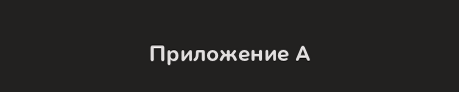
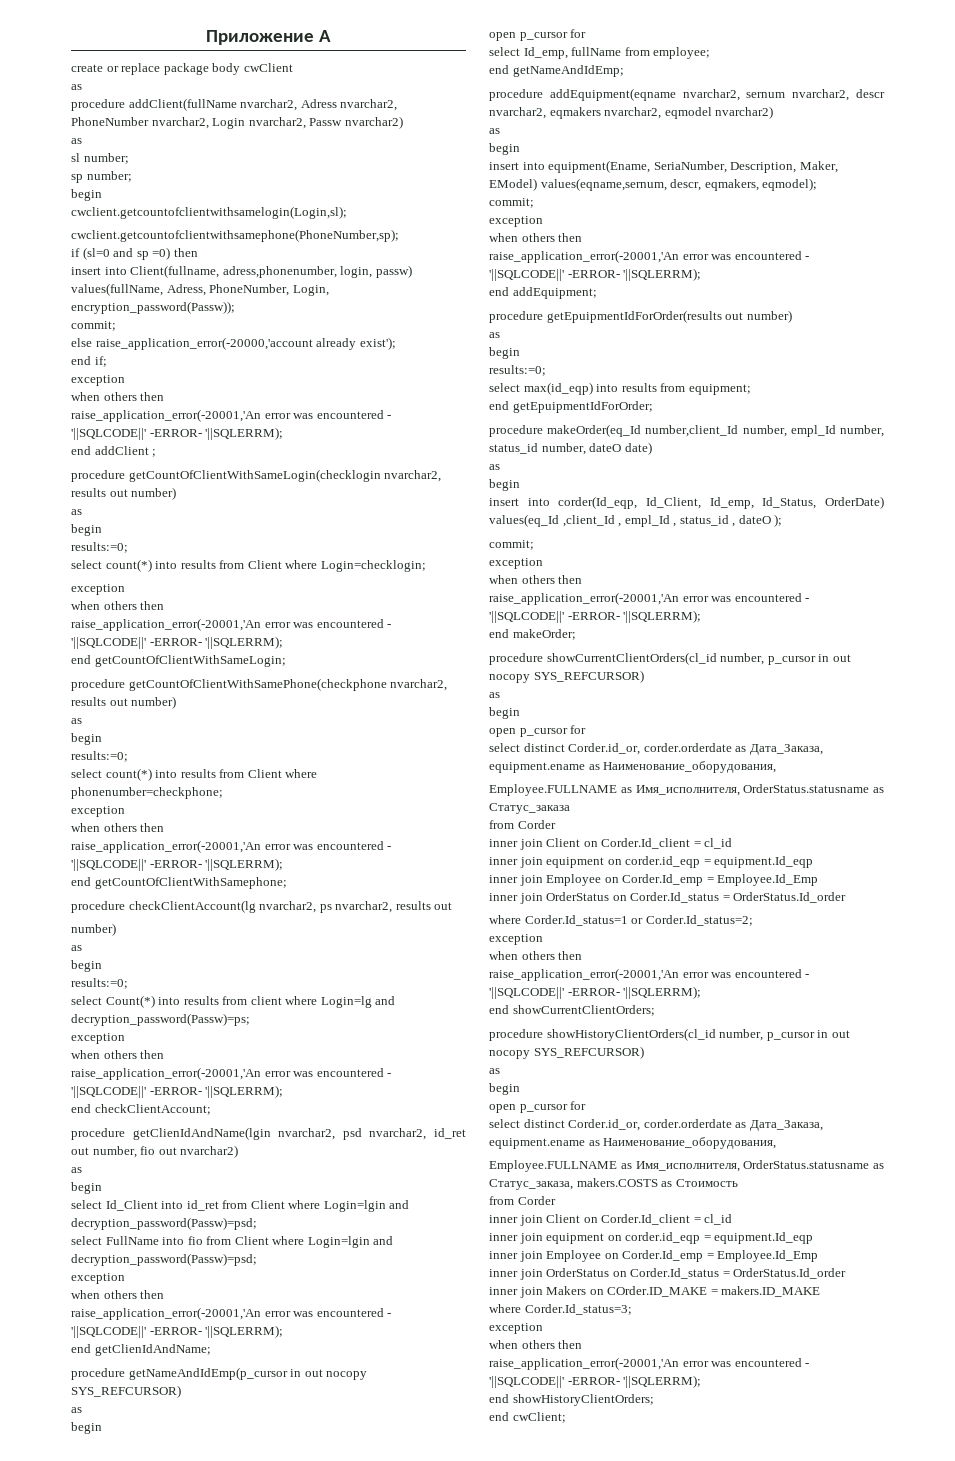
(312, 53) none -> [71,63,293,75] [71,84,82,90] [71,98,398,111] [71,116,403,129] [71,138,82,144] [71,153,129,164] [71,171,132,183] [71,189,102,201] [71,206,347,219] [71,229,399,242] [71,247,198,260] [71,265,412,278] [71,283,329,296] [71,301,235,314] [71,321,116,331] [71,337,396,350] [71,356,107,367] [71,375,125,386] [71,392,165,401] [71,409,392,422] [71,427,284,440] [71,446,157,457] [71,469,442,482] [71,487,177,500] [71,509,82,515] [71,524,102,536] [71,542,128,553] [71,559,426,572] [71,584,125,595] [71,601,165,610] [71,618,392,631] [71,636,284,649] [71,655,286,667] [71,678,448,691] [71,696,177,709] [71,718,82,724] [71,733,102,745] [71,751,128,762] [71,768,318,781] [71,787,223,799] [71,806,125,817] [71,823,165,832] [71,840,392,853] [71,858,284,871] [71,877,287,889] [71,900,453,913] [71,923,116,936] [71,945,82,951] [71,960,102,972] [71,978,128,989] [71,995,396,1008] [71,1013,250,1026] [71,1033,125,1044] [71,1050,165,1059] [71,1067,392,1080] [71,1085,284,1098] [71,1104,211,1115] [71,1127,467,1140] [71,1145,239,1158] [71,1167,82,1173] [71,1182,102,1194] [71,1200,410,1212] [71,1217,257,1230] [71,1236,394,1248] [71,1253,257,1266] [71,1273,125,1284] [71,1290,165,1299] [71,1307,392,1320] [71,1325,284,1338] [71,1344,211,1356] [71,1367,368,1380] [71,1385,181,1398] [71,1407,82,1413] [71,1422,102,1434] [489,29,587,41] [489,47,711,59] [489,65,624,77] [489,88,885,101] [489,106,774,119] [489,128,500,134] [489,143,520,155] [489,160,838,173] [489,178,818,191] [489,198,534,208] [489,216,543,227] [489,233,583,242] [489,250,810,263] [489,268,702,281] [489,287,597,299] [489,310,792,323] [489,332,500,338] [489,347,520,359] [489,365,546,376] [489,382,751,395] [489,401,653,413] [489,424,884,437] [489,442,652,455] [489,464,500,470] [489,479,520,491] [489,496,884,509] [489,514,783,527] [489,540,534,550] [489,558,543,569] [489,575,583,584] [489,592,810,605] [489,610,702,623] [489,629,576,640] [489,652,851,665] [489,670,644,683] [489,692,500,698] [489,707,520,719] [489,725,587,737] [489,743,823,755] [489,761,777,773] [489,784,884,796] [489,803,570,814] [489,820,556,829] [489,838,733,850] [489,856,814,868] [489,874,819,886] [489,892,847,904] [489,915,753,926] [489,934,543,945] [489,951,583,960] [489,968,810,981] [489,986,702,999] [489,1005,655,1016] [489,1028,850,1041] [489,1046,644,1059] [489,1068,500,1074] [489,1083,520,1095] [489,1101,587,1113] [489,1119,823,1131] [489,1137,777,1149] [489,1160,884,1172] [489,1178,738,1190] [489,1196,556,1205] [489,1214,733,1226] [489,1232,814,1244] [489,1250,819,1262] [489,1268,847,1280] [489,1286,821,1298] [489,1304,632,1315] [489,1323,543,1334] [489,1340,583,1349] [489,1357,810,1370] [489,1375,702,1388] [489,1394,654,1406] [489,1412,566,1423] // create or replace package body cwClient // as // procedure addClient(fullName nvarchar2, Adress nvarchar2, PhoneNumber nvarchar2, Login nvarchar2, Passw nvarchar2) // as // sl number; // sp number; // begin // cwclient.getcountofclientwithsamelogin(Login,sl); // cwclient.getcountofclientwithsamephone(PhoneNumber,sp); // if (sl=0 and sp =0) then // insert into Client(fullname, adress,phonenumber, login, passw) values(fullName, Adress, PhoneNumber, Login, encryption_password(Passw)); // commit; // else raise_application_error(-20000,'account already exist'); // end if; // exception // when others then // raise_application_error(-20001,'An error was encountered - '||SQLCODE||' -ERROR- '||SQLERRM); // end addClient ; // procedure getCountOfClientWithSameLogin(checklogin nvarchar2, results out number) // as // begin // results:=0; // select count(*) into results from Client where Login=checklogin; // exception // when others then // raise_application_error(-20001,'An error was encountered - '||SQLCODE||' -ERROR- '||SQLERRM); // end getCountOfClientWithSameLogin; // procedure getCountOfClientWithSamePhone(checkphone nvarchar2, results out number) // as // begin // results:=0; // select count(*) into results from Client where phonenumber=checkphone; // exception // when others then // raise_application_error(-20001,'An error was encountered - '||SQLCODE||' -ERROR- '||SQLERRM); // end getCountOfClientWithSamephone; // procedure checkClientAccount(lg nvarchar2, ps nvarchar2, results out // number) // as // begin // results:=0; // select Count(*) into results from client where Login=lg and decryption_password(Passw)=ps; // exception // when others then // raise_application_error(-20001,'An error was encountered - '||SQLCODE||' -ERROR- '||SQLERRM); // end checkClientAccount; // procedure getClienIdAndName(lgin nvarchar2, psd nvarchar2, id_ret out number, fio out nvarchar2) // as // begin // select Id_Client into id_ret from Client where Login=lgin and decryption_password(Passw)=psd; // select FullName into fio from Client where Login=lgin and decryption_password(Passw)=psd; // exception // when others then // raise_application_error(-20001,'An error was encountered - '||SQLCODE||' -ERROR- '||SQLERRM); // end getClienIdAndName; // procedure getNameAndIdEmp(p_cursor in out nocopy SYS_REFCURSOR) // as // begin // open p_cursor for // select Id_emp, fullName from employee; // end getNameAndIdEmp; // procedure addEquipment(eqname nvarchar2, sernum nvarchar2, descr nvarchar2, eqmakers nvarchar2, eqmodel nvarchar2) // as // begin // insert into equipment(Ename, SeriaNumber, Description, Maker, EModel) values(eqname,sernum, descr, eqmakers, eqmodel); // commit; // exception // when others then // raise_application_error(-20001,'An error was encountered - '||SQLCODE||' -ERROR- '||SQLERRM); // end addEquipment; // procedure getEpuipmentIdForOrder(results out number) // as // begin // results:=0; // select max(id_eqp) into results from equipment; // end getEpuipmentIdForOrder; // procedure makeOrder(eq_Id number,client_Id number, empl_Id number, status_id number, dateO date) // as // begin // insert into corder(Id_eqp, Id_Client, Id_emp, Id_Status, OrderDate) values(eq_Id ,client_Id , empl_Id , status_id , dateO ); // commit; // exception // when others then // raise_application_error(-20001,'An error was encountered - '||SQLCODE||' -ERROR- '||SQLERRM); // end makeOrder; // procedure showCurrentClientOrders(cl_id number, p_cursor in out nocopy SYS_REFCURSOR) // as // begin // open p_cursor for // select distinct Corder.id_or, corder.orderdate as Дата_Заказа, equipment.ename as Наименование_оборудования, // Employee.FULLNAME as Имя_исполнителя, OrderStatus.statusname as Статус_заказа // from Corder // inner join Client on Corder.Id_client = cl_id // inner join equipment on corder.id_eqp = equipment.Id_eqp // inner join Employee on Corder.Id_emp = Employee.Id_Emp // inner join OrderStatus on Corder.Id_status = OrderStatus.Id_order // where Corder.Id_status=1 or Corder.Id_status=2; // exception // when others then // raise_application_error(-20001,'An error was encountered - '||SQLCODE||' -ERROR- '||SQLERRM); // end showCurrentClientOrders; // procedure showHistoryClientOrders(cl_id number, p_cursor in out nocopy SYS_REFCURSOR) // as // begin // open p_cursor for // select distinct Corder.id_or, corder.orderdate as Дата_Заказа, equipment.ename as Наименование_оборудования, // Employee.FULLNAME as Имя_исполнителя, OrderStatus.statusname as Статус_заказа, makers.COSTS as Стоимость // from Corder // inner join Client on Corder.Id_client = cl_id // inner join equipment on corder.id_eqp = equipment.Id_eqp // inner join Employee on Corder.Id_emp = Employee.Id_Emp // inner join OrderStatus on Corder.Id_status = OrderStatus.Id_order // inner join Makers on COrder.ID_MAKE = makers.ID_MAKE // where Corder.Id_status=3; // exception // when others then // raise_application_error(-20001,'An error was encountered - '||SQLCODE||' -ERROR- '||SQLERRM); // end showHistoryClientOrders; // end cwClient;

